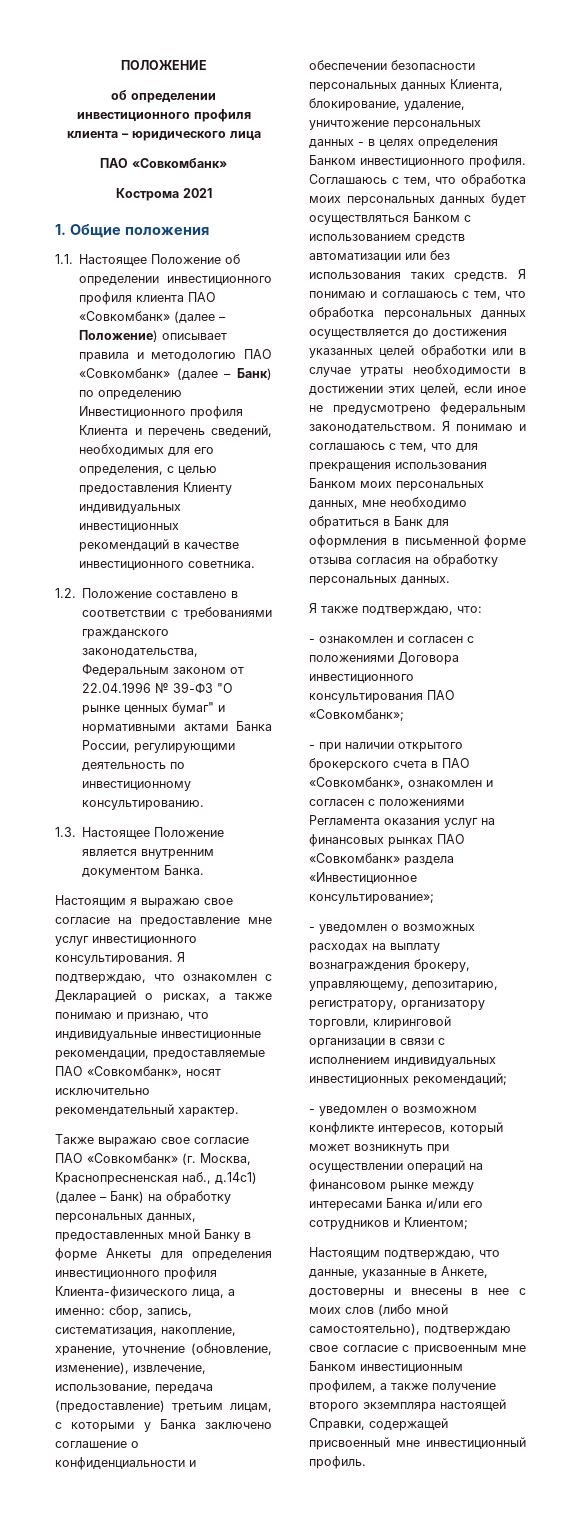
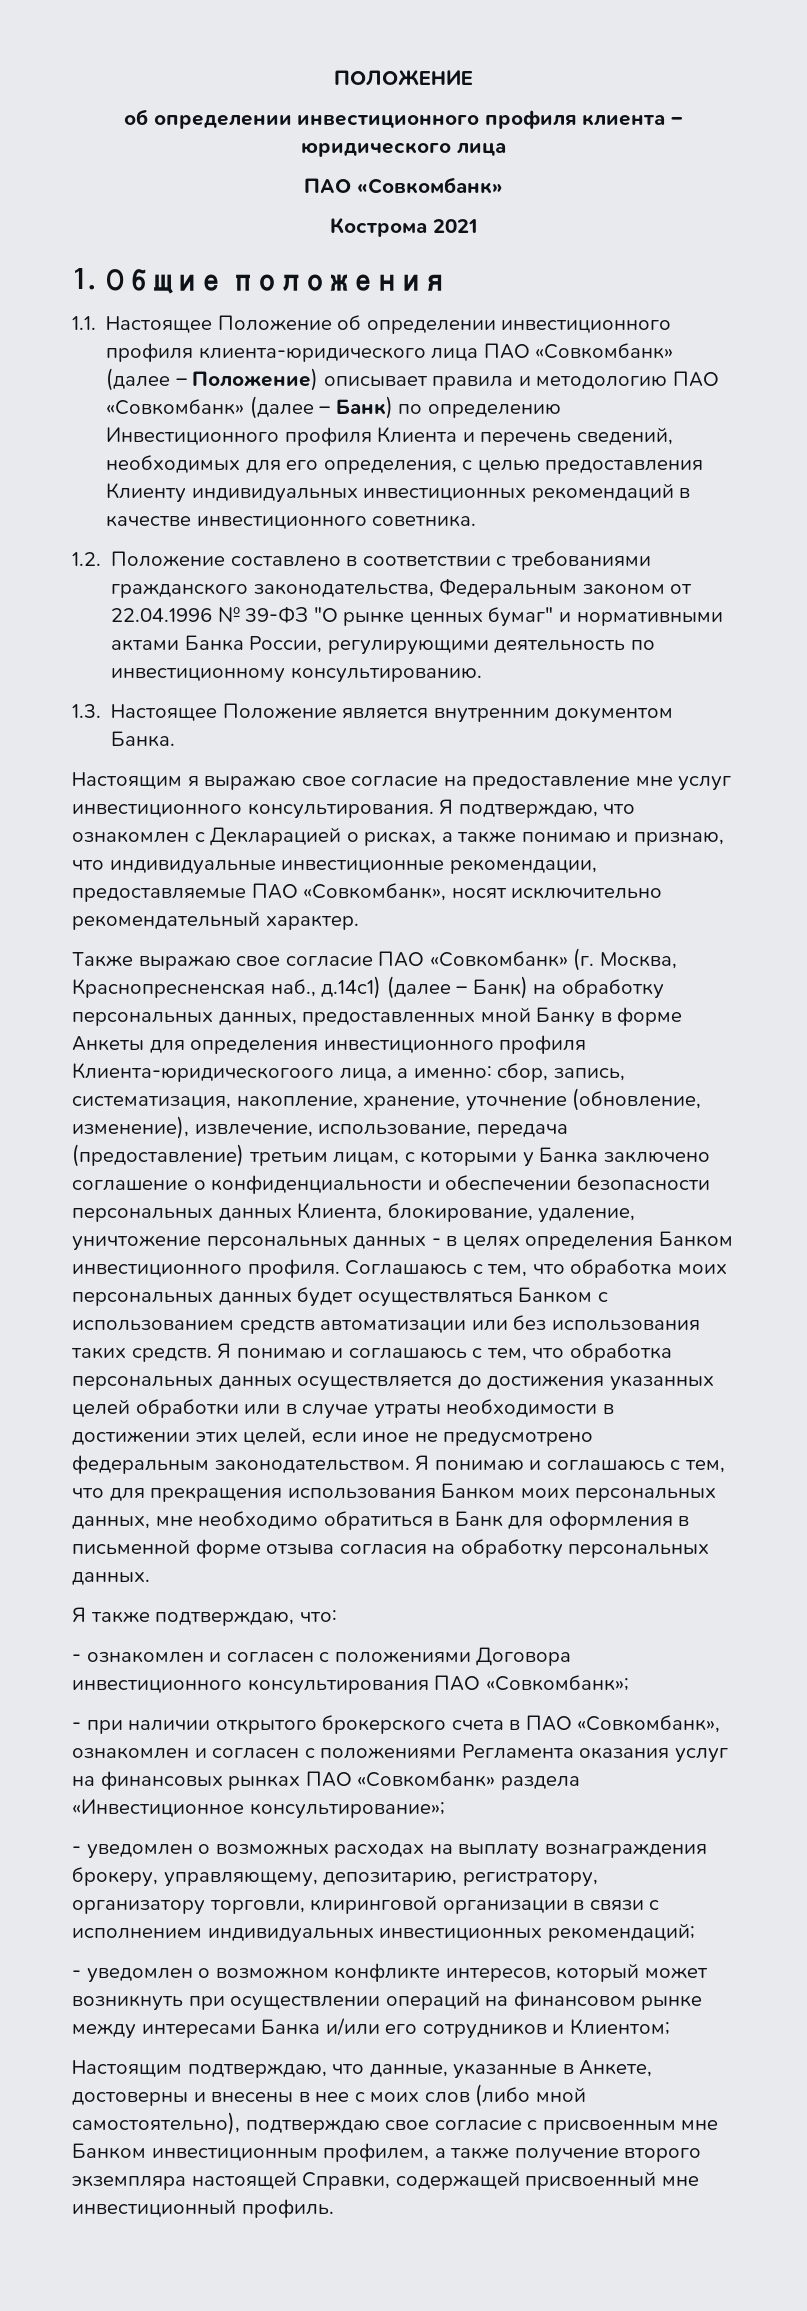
[136,295,185,302] клиента -> [198,347,479,362] клиента-юридического лица
[55,1286,188,1299] Клиента-физического -> [72,1062,334,1082] Клиента-юридическогоого

